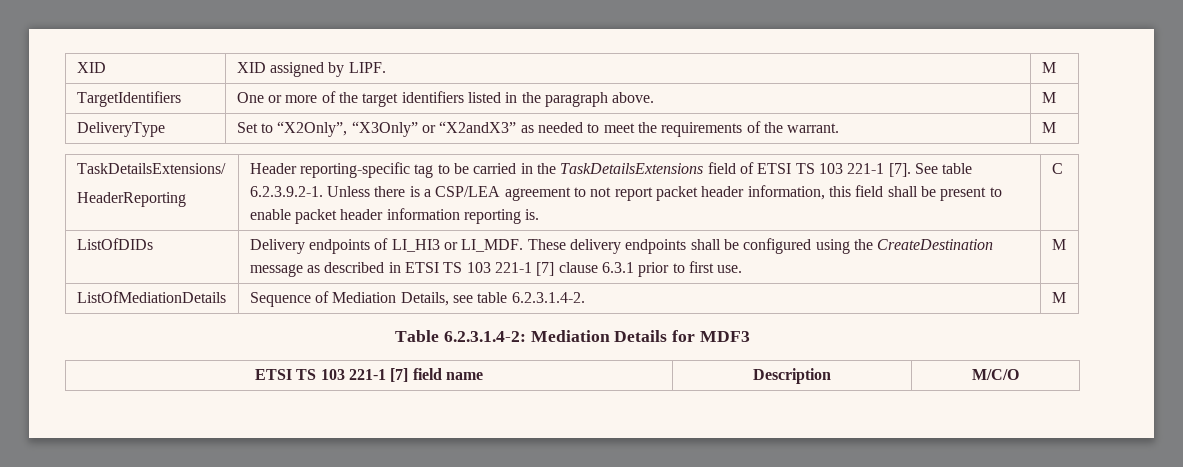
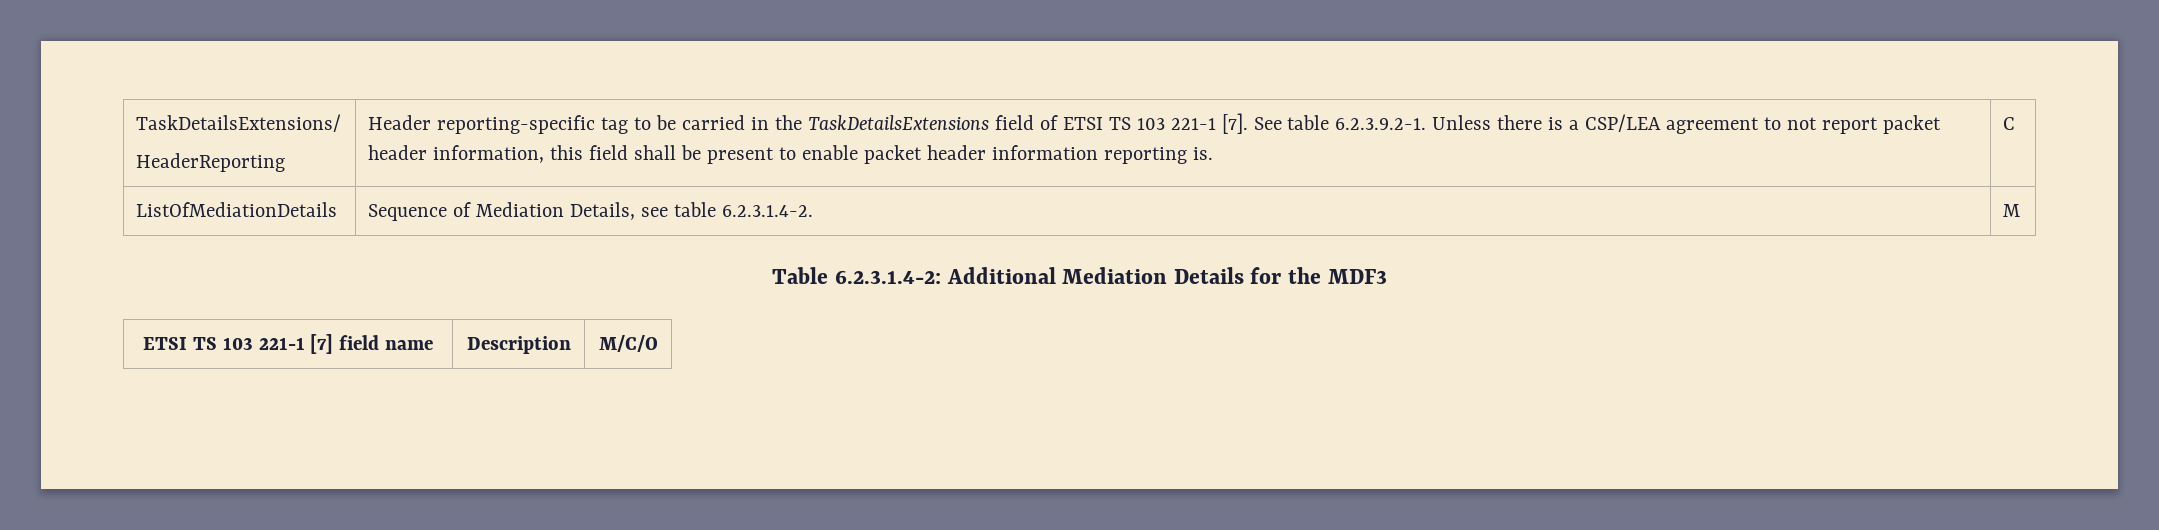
[76,62,106,73] [236,62,386,77] [1041,62,1056,73] [76,91,181,107] [236,91,655,107] [1041,92,1056,103] [76,122,165,137] [236,121,840,137] [1041,122,1056,133] XID | XID assigned by LIPF. | M // TargetIdentifiers | One or more of the target identifiers listed in the paragraph above. | M // DeliveryType | Set to “X2Only”, “X3Only” or “X2andX3” as needed to meet the requirements of the warrant. | M // -> (136, 123) none
[76,238,153,250] [249,238,994,254] [249,261,743,277] [1051,239,1066,250] // ListOfDIDs | Delivery endpoints of LI_HI3 or LI_MDF. These delivery endpoints shall be configured using the CreateDestination message as described in ETSI TS 103 221-1 [7] clause 6.3.1 prior to first use. | M -> (2016, 123) none
(526, 336) none -> [946,267,1056,284] Additional
(696, 336) none -> [1288,267,1322,284] the

